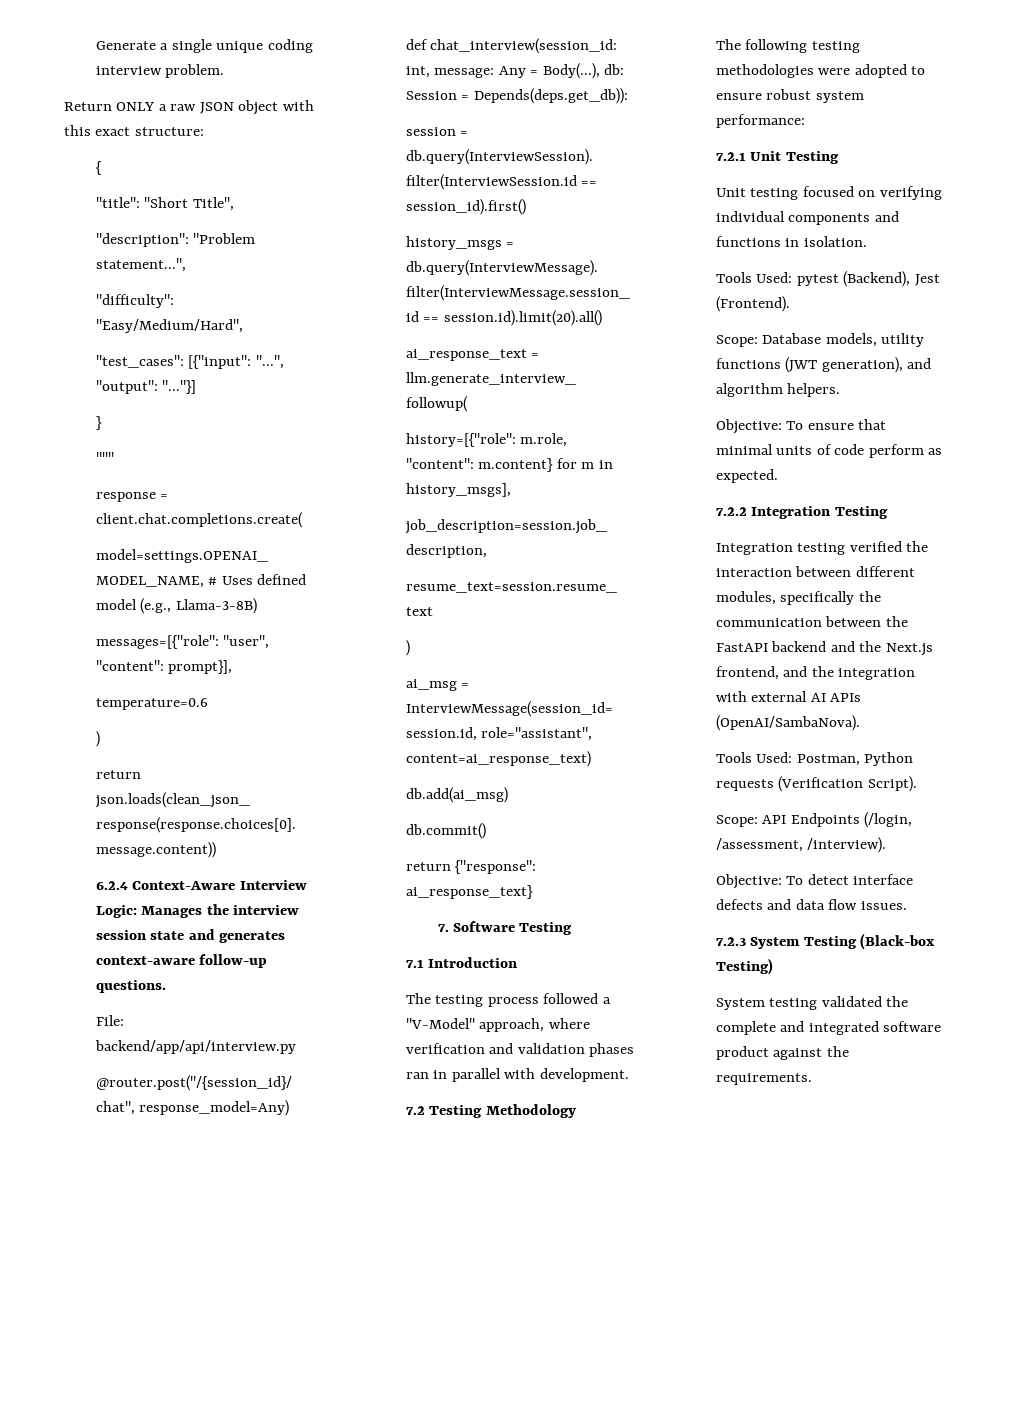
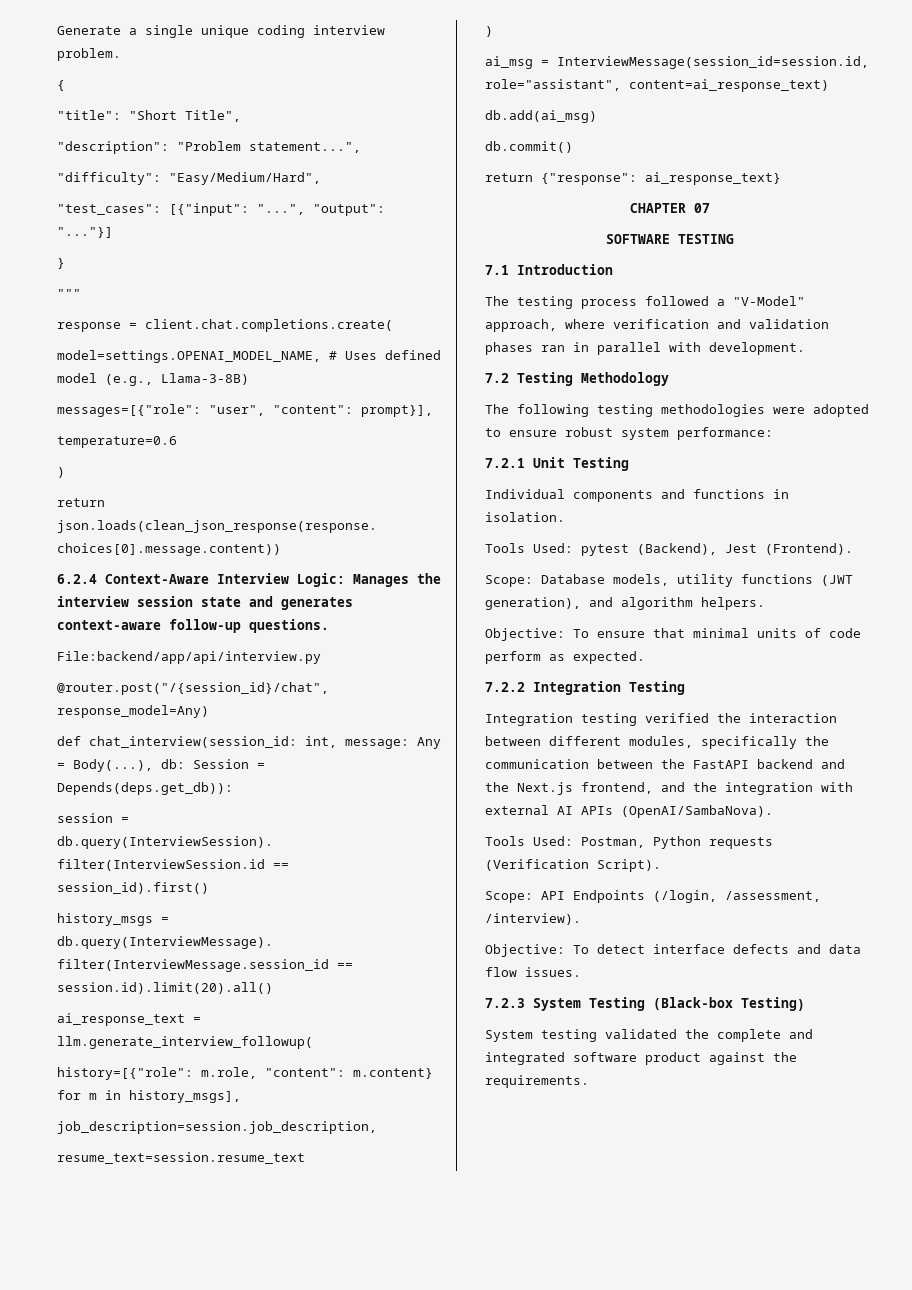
[64,100,314,115] [64,125,204,136] // Return ONLY a raw JSON object with this exact structure: -> (122, 54) none
[95,1015,124,1026] [94,1040,296,1054] File: backend/app/api/interview.py -> [57,651,322,664] File:backend/app/api/interview.py
[437,921,573,935] 7. Software Testing -> [630,203,710,213] [606,234,734,244] CHAPTER 07 // SOFTWARE TESTING
[715,186,942,200] [715,211,785,222] Unit testing focused on verifying individual -> [485,489,566,499] Individual

